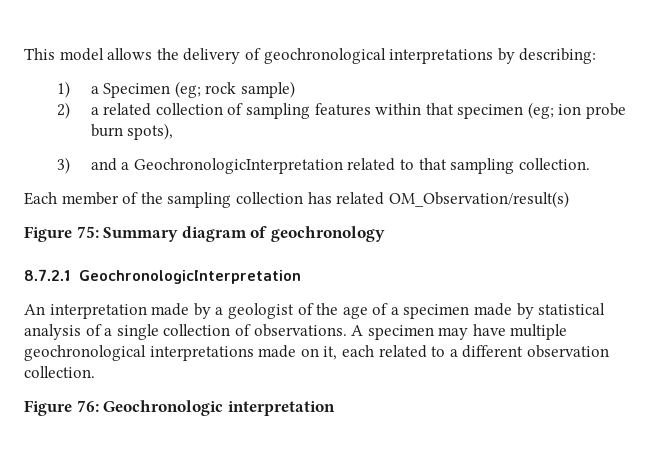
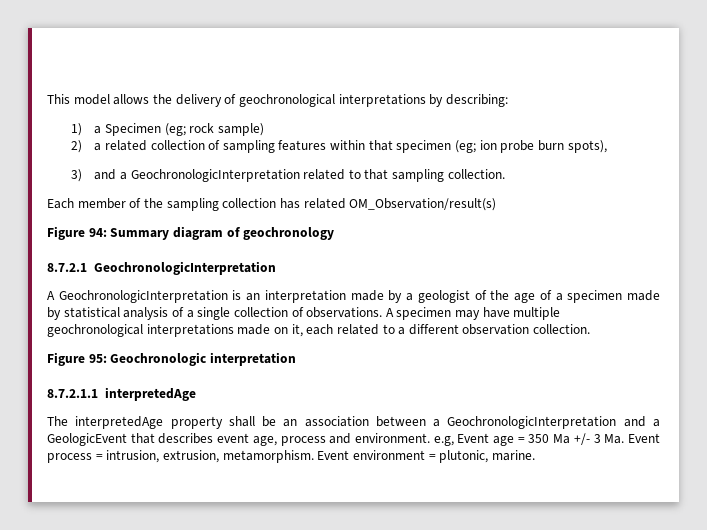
[76,226,99,238] 75: -> [88,228,107,237] 94:
[24,304,45,315] An -> [47,290,261,303] A GeochronologicInterpretation is an
[76,400,99,412] 76: -> [88,354,107,363] 95:
(335, 408) none -> [47,387,196,401] [47,416,660,429] [47,433,660,446] [47,450,535,463] // 8.7.2.1.1 interpretedAge // The interpretedAge property shall be an association between a GeochronologicInterpretation and a GeologicEvent that describes event age, process and environment. e.g, Event age = 350 Ma +/- 3 Ma. Event process = intrusion, extrusion, metamorphism. Event environment = plutonic, marine.

